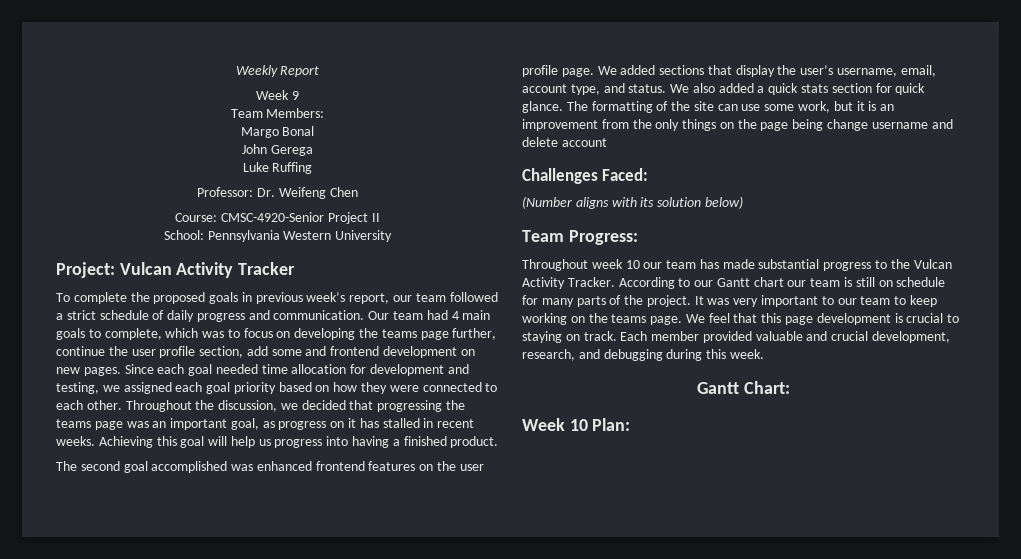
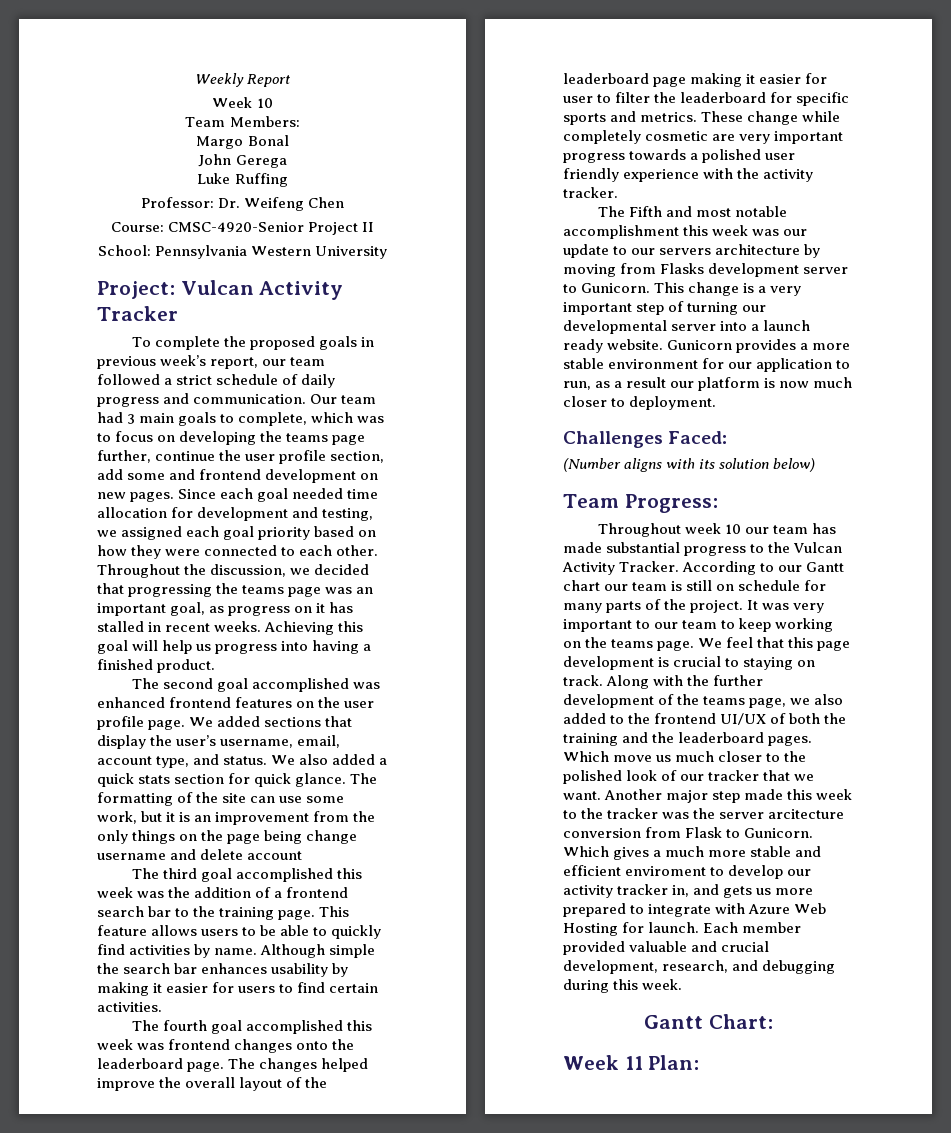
[291,91,299,100] 9 -> [256,98,273,108] 10
[451,311,459,320] 4 -> [127,414,136,424] 3
(607, 142) none -> [131,868,362,882] [97,887,349,898] [97,906,350,920] [97,925,382,939] [97,944,376,958] [97,963,349,977] [97,982,379,996] [97,1002,162,1012] [131,1020,372,1034] [97,1039,355,1053] [97,1058,369,1072] [97,1077,328,1091] [563,73,828,87] [563,92,850,106] [563,111,841,125] [563,130,844,144] [563,149,796,163] [563,168,814,182] [563,187,618,198] [597,206,787,217] [563,225,808,239] [563,244,821,258] [563,263,849,277] [563,282,802,296] [563,301,767,315] [563,320,811,334] [563,339,851,353] [563,358,851,372] [563,377,853,391] [563,396,717,410] // The third goal accomplished this week was the addition of a frontend search bar to the training page. This feature allows users to be able to quickly find activities by name. Although simple the search bar enhances usability by making it easier for users to find certain activities. // The fourth goal accomplished this week was frontend changes onto the leaderboard page. The changes helped improve the overall layout of the leaderboard page making it easier for user to filter the leaderboard for specific sports and metrics. These change while completely cosmetic are very important progress towards a polished user friendly experience with the activity tracker. // The Fifth and most notable accomplishment this week was our update to our servers architecture by moving from Flasks development server to Gunicorn. This change is a very important step of turning our developmental server into a launch ready website. Gunicorn provides a more stable environment for our application to run, as a result our platform is now much closer to deployment.
(617, 336) none -> [606,675,764,689] [563,694,844,708] [563,713,847,725] [563,732,813,746] [563,751,807,762] [563,770,815,784] [563,789,853,803] [563,808,845,819] [563,827,814,838] [563,846,822,860] [563,865,812,879] [563,884,814,898] [563,903,827,917] [563,922,700,936] Along with the further development of the teams page, we also added to the frontend UI/UX of both the training and the leaderboard pages. Which move us much closer to the polished look of our tracker that we want. Another major step made this week to the tracker was the server arcitecture conversion from Flask to Gunicorn. Which gives a much more stable and efficient enviroment to develop our activity tracker in, and gets us more prepared to integrate with Azure Web Hosting for launch.
[569,419,588,431] 10 -> [624,1056,643,1070] 11

